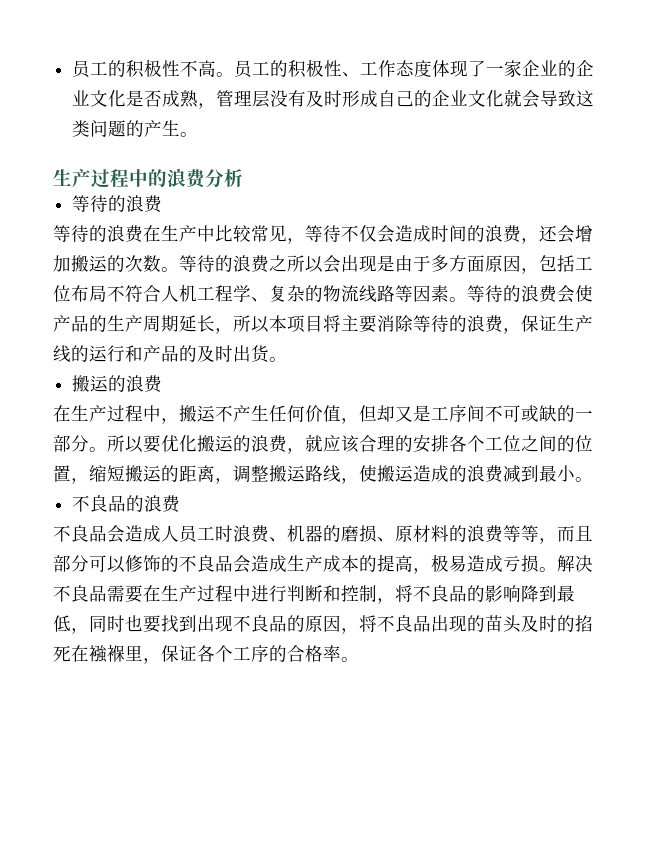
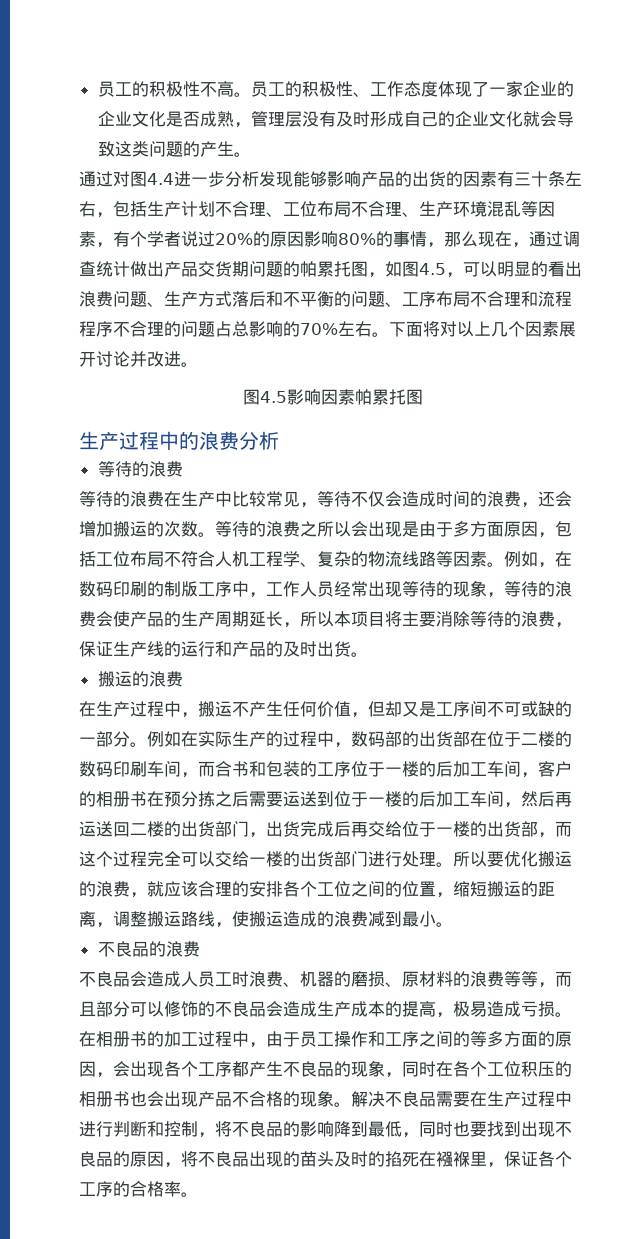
(199, 134) none -> [79,171,582,187] [79,201,555,218] [79,231,580,248] [79,261,582,278] [79,291,572,307] [79,321,576,337] [79,351,198,367] [243,389,423,405] // 通过对图4.4进一步分析发现能够影响产品的出货的因素有三十条左右，包括生产计划不合理、工位布局不合理、生产环境混乱等因素，有个学者说过20%的原因影响80%的事情，那么现在，通过调查统计做出产品交货期问题的帕累托图，如图4.5，可以明显的看出浪费问题、生产方式落后和不平衡的问题、工序布局不合理和流程程序不合理的问题占总影响的70%左右。下面将对以上几个因素展开讨论并改进。 // 图4.5影响因素帕累托图
(467, 299) none -> [504,551,572,568] [79,580,504,598] 例如，在数码印刷的制版工序中，工作人员经常出现等待的现象，
(107, 449) none -> [147,731,572,748] [79,761,572,778] [79,791,572,808] [79,821,572,838] [79,851,453,867] 例如在实际生产的过程中，数码部的出货部在位于二楼的数码印刷车间，而合书和包装的工序位于一楼的后加工车间，客户的相册书在预分拣之后需要运送到位于一楼的后加工车间，然后再运送回二楼的出货部门，出货完成后再交给位于一楼的出货部，而这个过程完全可以交给一楼的出货部门进行处理。
(557, 569) none -> [79,1031,572,1048] [79,1060,572,1078] [79,1090,351,1107] 在相册书的加工过程中，由于员工操作和工序之间的等多方面的原因，会出现各个工序都产生不良品的现象，同时在各个工位积压的相册书也会出现产品不合格的现象。

